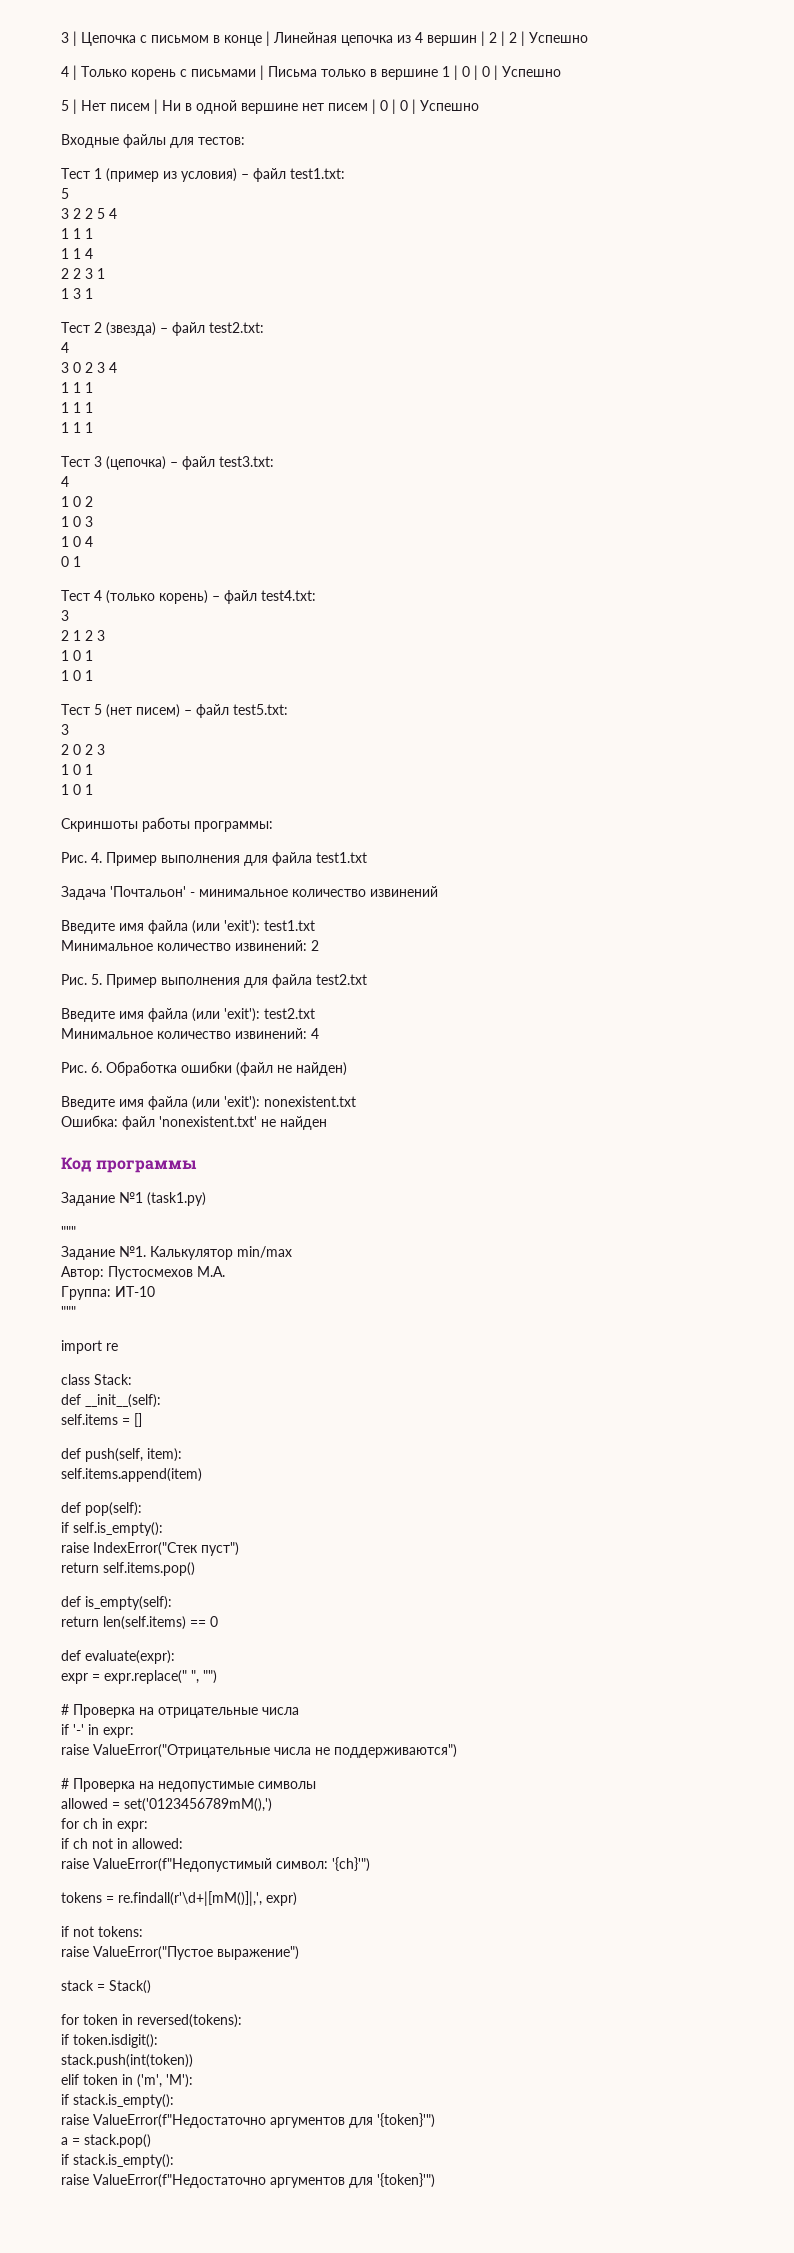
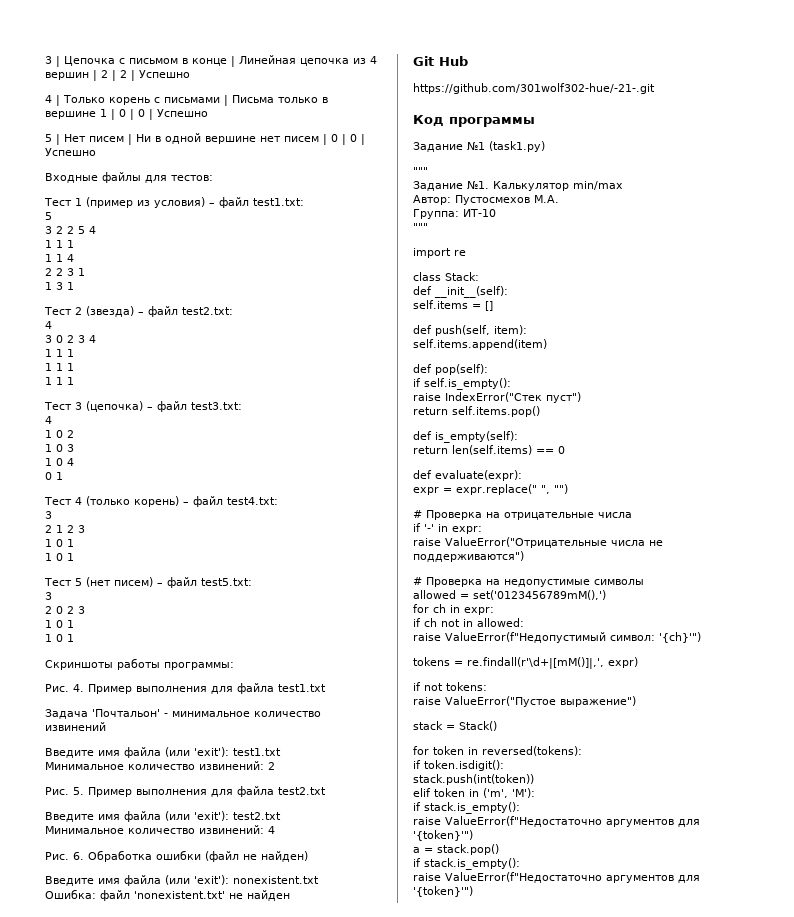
(327, 1123) none -> [413,56,468,66] [413,83,655,94] // Git Hub // https://github.com/301wolf302-hue/-21-.git

